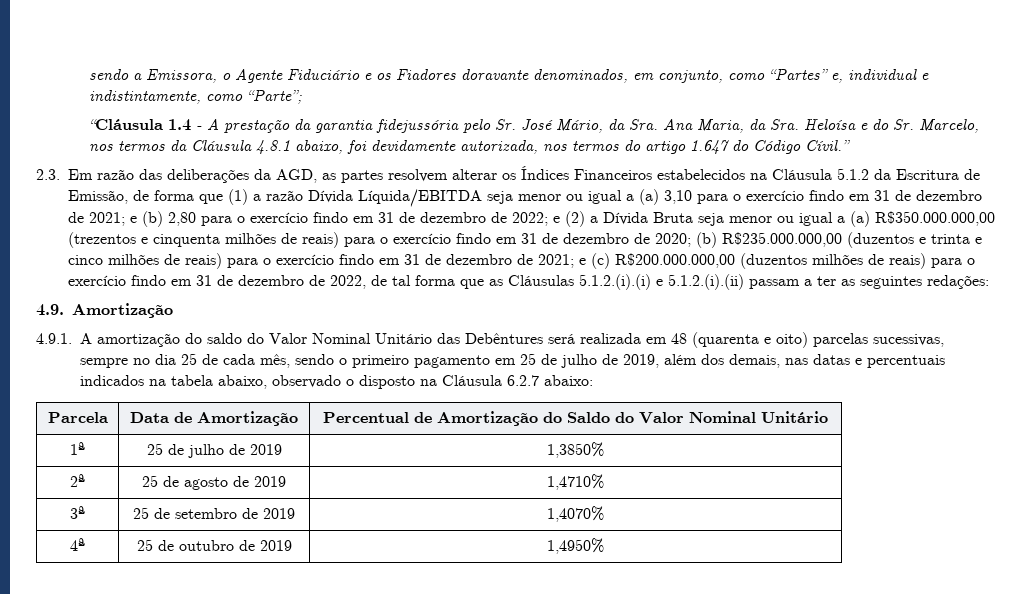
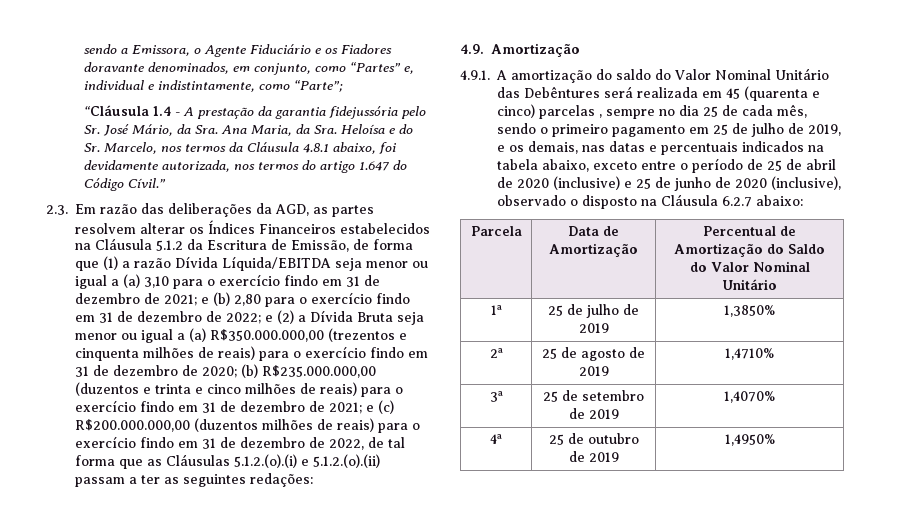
[579,274,744,290] 5.1.2.(i).(i) e 5.1.2.(i).(ii) -> [234,454,380,468] 5.1.2.(o).(i) e 5.1.2.(o).(ii)
[671,333,687,344] 48 -> [726,88,740,99] 45
[776,332,944,348] oito) parcelas sucessivas, -> [497,104,602,119] cinco) parcelas ,
[664,354,724,365] além dos -> [497,145,524,152] e os
(267, 382) none -> [593,158,836,173] [497,176,841,191] exceto entre o período de 25 de abril de 2020 (inclusive) e 25 de junho de 2020 (inclusive),

